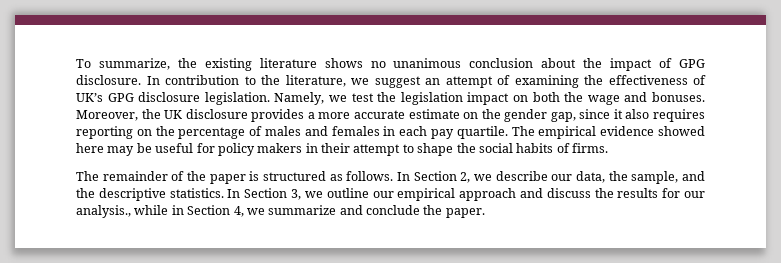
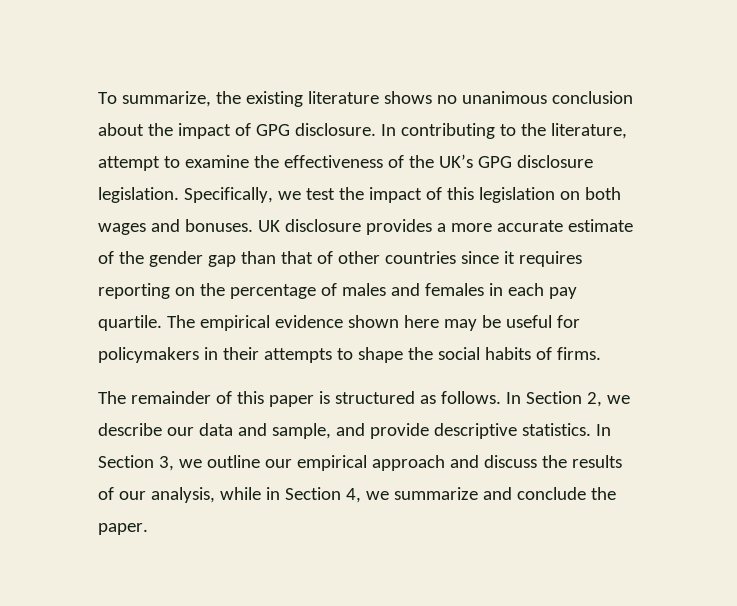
[165,75,239,85] contribution -> [400,123,495,139] contributing
[351,75,579,88] we suggest an attempt of examining -> [98,155,249,171] attempt to examine
(706, 80) none -> [408,155,434,168] the
[274,92,325,105] Namely, -> [183,187,273,203] Specifically,
[400,92,706,105] [76,109,161,121] legislation impact on both the wage and bonuses. Moreover, the -> [368,187,621,203] [98,219,253,235] impact of this legislation on both wages and bonuses.
[463,112,479,119] on -> [98,251,114,264] of
[550,112,576,122] gap, -> [207,251,456,267] gap than that of other countries
[625,109,650,119] also -> (515, 257) none
[658,126,705,136] showed -> [347,315,399,328] shown
[217,143,303,156] policy makers -> [98,347,199,363] policymakers
[353,144,401,156] attempt -> [263,348,332,363] attempts
[187,171,206,181] the -> [236,391,264,404] this
[576,171,628,183] data, the -> [198,423,267,436] data and
[76,188,95,198] the -> [369,423,429,439] provide
[662,188,705,198] [76,205,131,218] for our analysis., -> [98,487,215,503] of our analysis,

